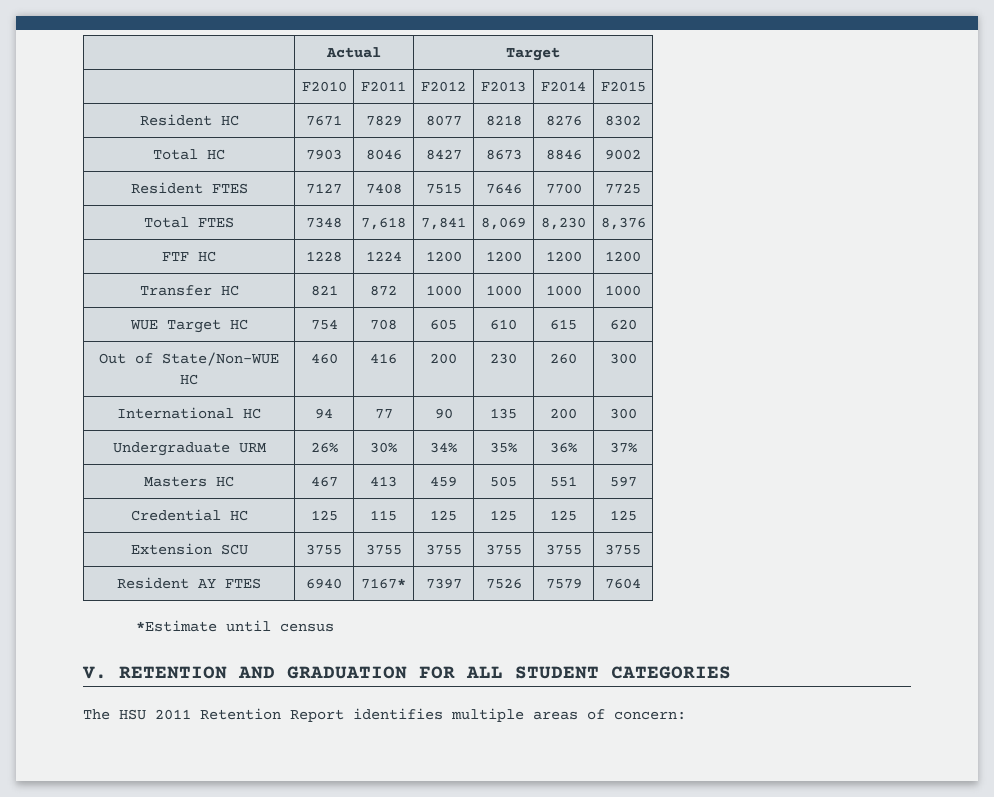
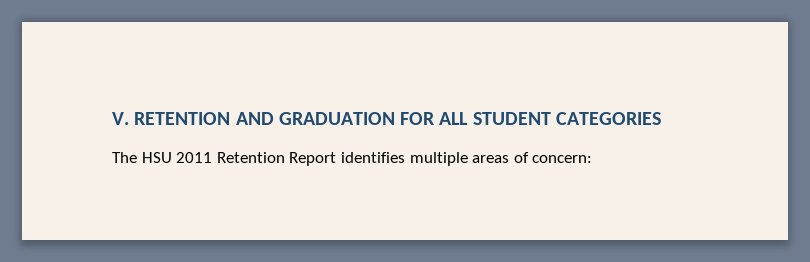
[326,47,381,58] [506,47,560,61] [301,81,347,92] [361,81,406,92] [421,81,466,92] [481,81,526,92] [541,81,586,92] [600,81,646,92] [139,114,239,126] [306,115,342,126] [365,115,402,126] [425,115,462,126] [485,115,522,126] [545,115,582,126] [605,115,641,126] [153,149,225,160] [306,149,342,160] [365,149,402,160] [425,149,462,160] [485,149,522,160] [545,149,582,160] [605,149,641,160] [130,182,248,194] [306,183,342,194] [365,183,402,194] [425,183,462,194] [485,183,522,194] [545,183,582,194] [605,183,641,194] [144,217,234,228] [306,217,342,228] [361,217,406,230] [421,217,466,230] [481,217,526,230] [541,217,586,230] [600,217,646,230] [162,251,216,262] [306,251,342,262] [365,251,402,261] [425,251,462,262] [485,251,522,262] [545,251,582,262] [605,251,641,262] [139,285,239,296] [310,285,338,296] [370,285,397,296] [425,285,462,296] [485,285,522,296] [545,285,582,296] [605,285,641,296] [129,319,248,333] [310,319,338,330] [370,319,397,330] [430,319,457,330] [490,319,517,330] [550,319,577,330] [609,319,637,330] [99,352,279,366] [180,374,198,385] [310,353,338,364] [370,353,397,364] [430,353,457,364] [490,353,517,364] [550,353,577,364] [609,353,637,364] [117,407,261,419] [315,408,333,419] [374,409,393,419] [434,408,453,419] [490,408,517,419] [550,408,577,419] [609,408,637,419] [112,442,267,456] [310,442,338,453] [370,442,397,453] [430,442,457,453] [490,442,517,453] [550,442,577,453] [609,442,637,453] [144,476,234,487] [310,476,338,487] [370,476,397,487] [430,476,457,487] [490,476,517,487] [550,476,577,487] [609,476,637,487] [130,509,248,521] [310,510,338,521] [370,510,397,521] [430,510,457,521] [490,510,517,521] [550,510,577,521] [609,510,637,521] [130,543,248,555] [306,544,342,555] [365,544,402,555] [425,544,462,555] [485,544,522,555] [545,544,582,555] [605,544,641,555] [117,577,261,589] [306,578,342,589] [361,578,406,589] [425,578,462,589] [485,578,522,589] [545,578,582,589] [605,578,641,589] [136,620,335,632] | Actual | Target // | F2010 | F2011 | F2012 | F2013 | F2014 | F2015 // Resident HC | 7671 | 7829 | 8077 | 8218 | 8276 | 8302 // Total HC | 7903 | 8046 | 8427 | 8673 | 8846 | 9002 // Resident FTES | 7127 | 7408 | 7515 | 7646 | 7700 | 7725 // Total FTES | 7348 | 7,618 | 7,841 | 8,069 | 8,230 | 8,376 // FTF HC | 1228 | 1224 | 1200 | 1200 | 1200 | 1200 // Transfer HC | 821 | 872 | 1000 | 1000 | 1000 | 1000 // WUE Target HC | 754 | 708 | 605 | 610 | 615 | 620 // Out of State/Non-WUE HC | 460 | 416 | 200 | 230 | 260 | 300 // International HC | 94 | 77 | 90 | 135 | 200 | 300 // Undergraduate URM | 26% | 30% | 34% | 35% | 36% | 37% // Masters HC | 467 | 413 | 459 | 505 | 551 | 597 // Credential HC | 125 | 115 | 125 | 125 | 125 | 125 // Extension SCU | 3755 | 3755 | 3755 | 3755 | 3755 | 3755 // Resident AY FTES | 6940 | 7167* | 7397 | 7526 | 7579 | 7604 // *Estimate until census // -> (112, 118) none

